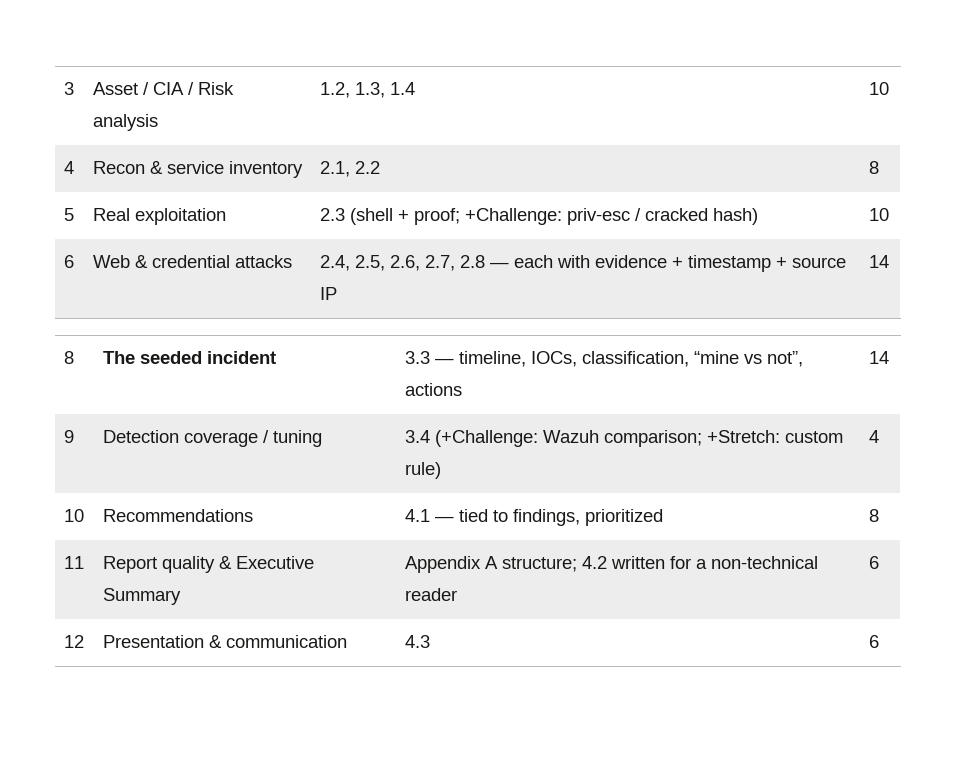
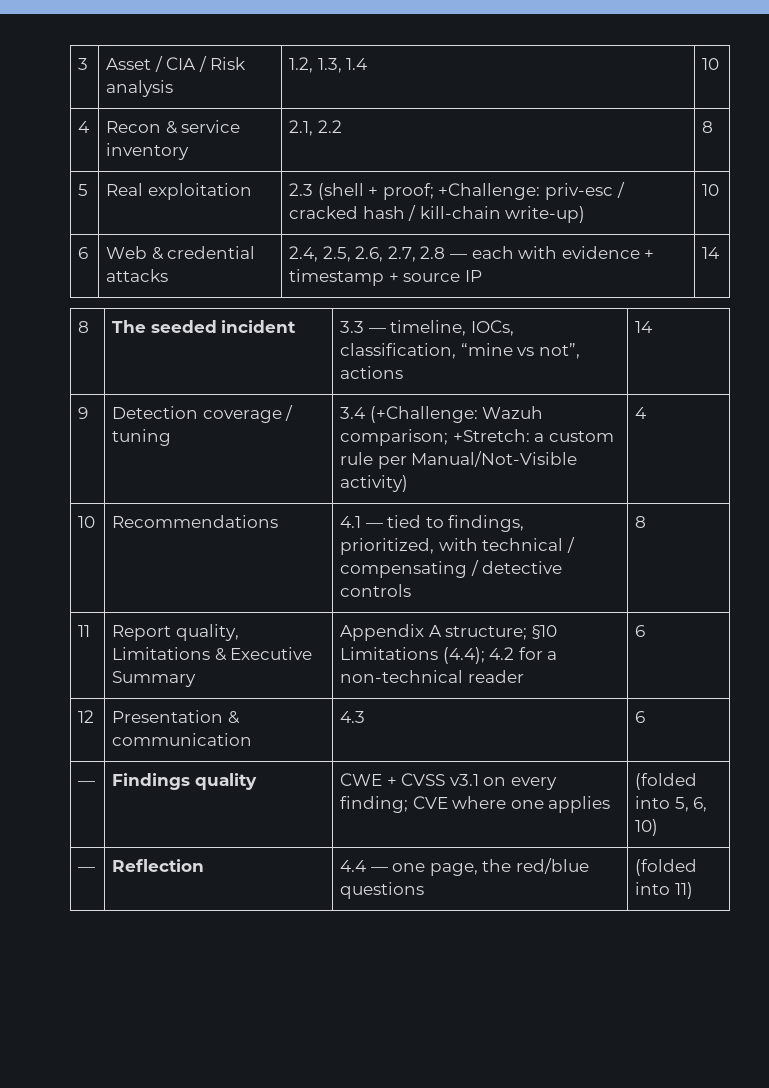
[713,208,759,225] hash) -> [362,205,586,223] hash / kill-chain write-up)
[785,431,844,443] [405,462,442,479] custom rule) -> [534,431,614,442] [340,451,578,469] [340,475,409,492] a custom rule per Manual/Not-Visible activity)
[585,509,664,526] prioritized -> [340,537,575,555] [340,560,563,578] [340,584,412,597] prioritized, with technical / compensating / detective controls
[162,556,216,573] quality -> [175,624,239,641] [112,647,211,660] quality, Limitations
[582,556,666,569] 4.2 written -> [531,625,557,639] [340,647,515,664] §10 Limitations (4.4); 4.2
(880, 641) none -> [78,781,96,786] [112,773,257,790] [340,773,558,790] [340,796,611,813] [635,773,698,790] [635,796,708,812] [635,819,659,836] [78,867,96,872] [112,859,205,872] [340,858,590,876] [340,882,425,899] [635,859,698,876] [635,882,693,899] // — | Findings quality | CWE + CVSS v3.1 on every finding; CVE where one applies | (folded into 5, 6, 10) // — | Reflection | 4.4 — one page, the red/blue questions | (folded into 11)

